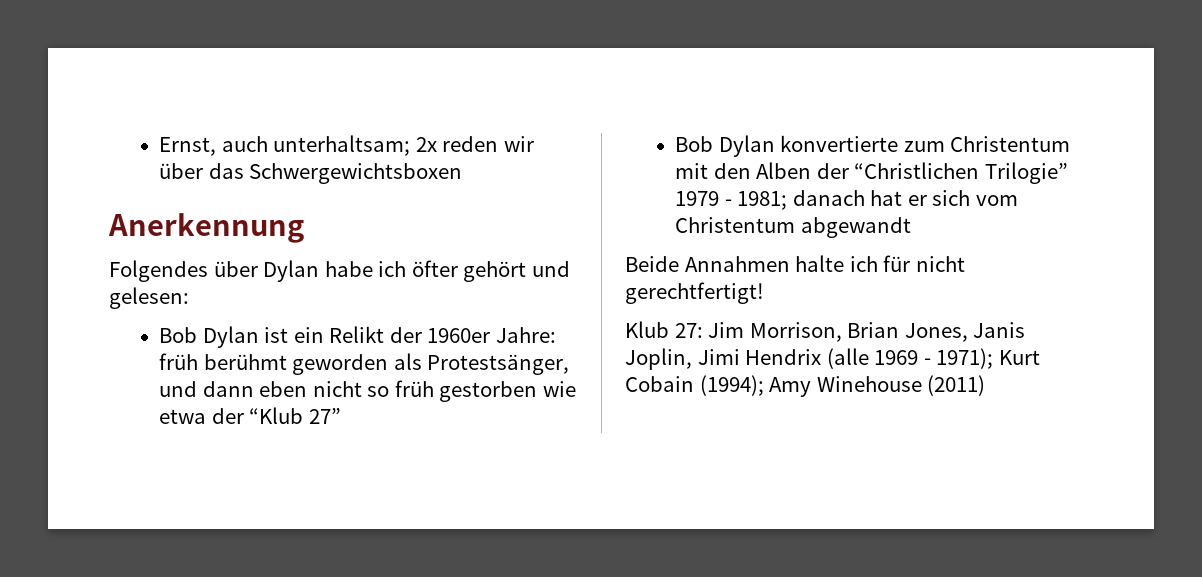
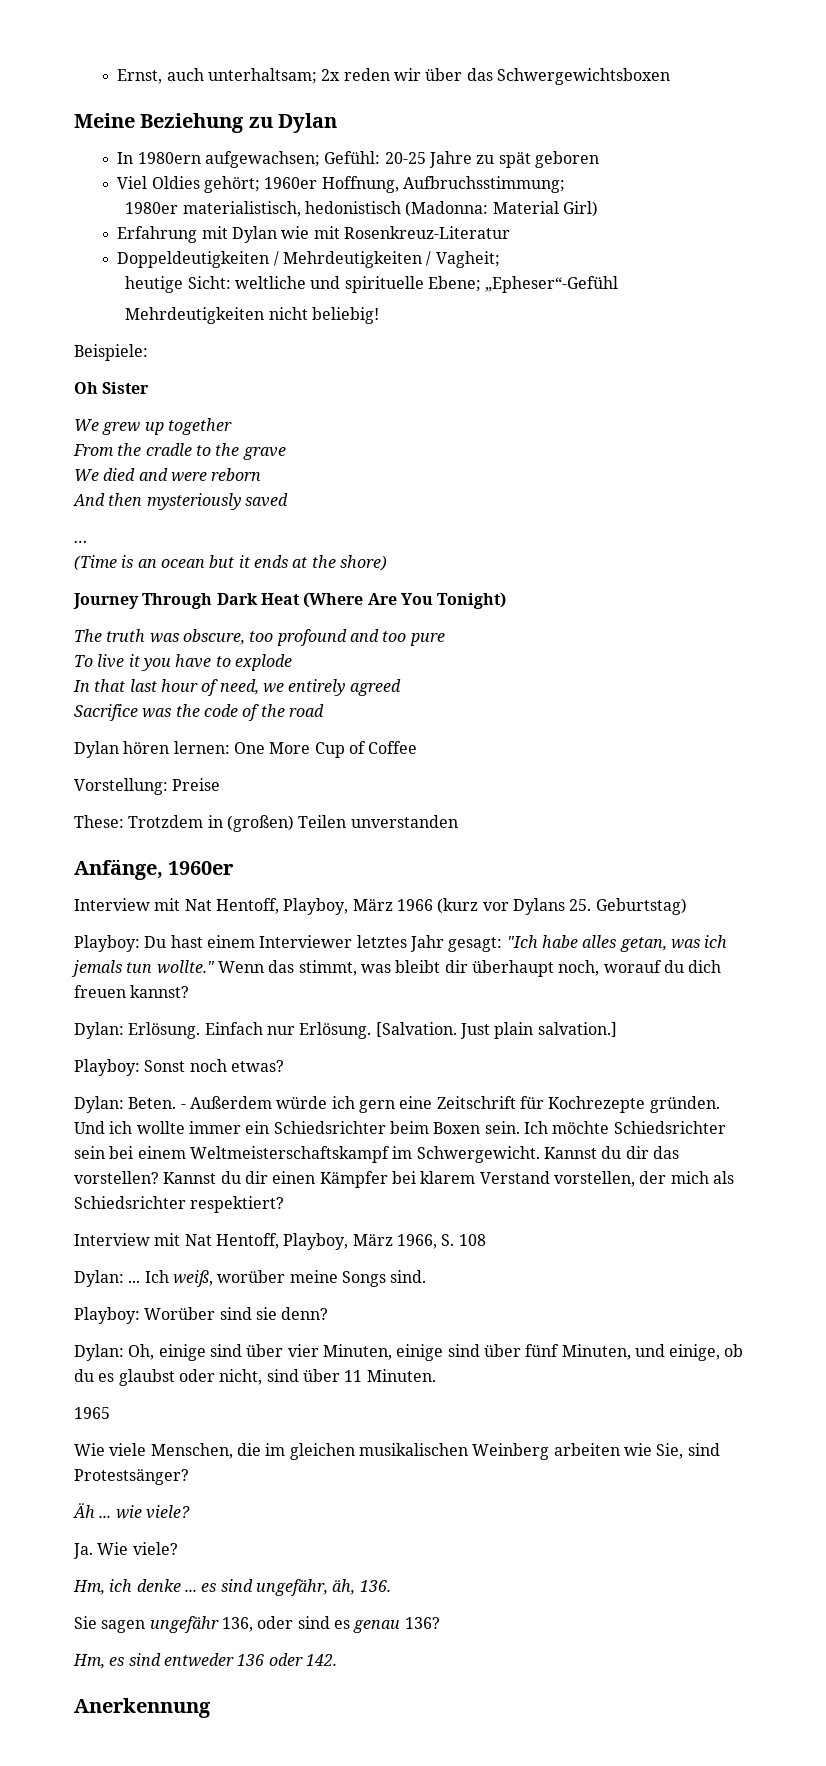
[108,213,304,243] [109,260,570,282] [109,287,189,309] [159,326,556,348] [159,353,570,375] [159,380,576,402] [159,407,341,424] [675,135,1071,157] [675,162,1068,184] [675,190,1018,210] [675,217,911,238] [625,255,965,272] [625,282,764,304] [625,321,1026,342] [625,348,1040,370] [625,375,986,397] Anerkennung // Folgendes über Dylan habe ich öfter gehört und gelesen: // Bob Dylan ist ein Relikt der 1960er Jahre: früh berühmt geworden als Protestsänger, und dann eben nicht so früh gestorben wie etwa der “Klub 27” // Bob Dylan konvertierte zum Christentum mit den Alben der “Christlichen Trilogie” 1979 - 1981; danach hat er sich vom Christentum abgewandt // Beide Annahmen halte ich für nicht gerechtfertigt! // Klub 27: Jim Morrison, Brian Jones, Janis Joplin, Jimi Hendrix (alle 1969 - 1971); Kurt Cobain (1994); Amy Winehouse (2011) -> [74,113,338,133] [117,151,599,168] [117,176,565,193] [125,201,598,217] [117,226,510,243] [117,251,500,268] [125,276,619,293] [125,307,379,324] [74,344,148,361] [74,382,150,394] [74,418,232,435] [73,443,286,460] [74,468,262,482] [73,493,288,510] [74,540,88,543] [74,555,387,571] [73,592,507,609] [74,629,445,646] [74,654,292,671] [73,679,401,696] [74,704,324,721] [74,741,418,758] [74,778,221,795] [74,815,458,832] [74,859,235,880] [74,898,687,915] [74,935,728,952] [71,960,722,977] [74,985,190,998] [74,1022,617,1039] [74,1059,284,1076] [74,1096,720,1113] [74,1121,726,1134] [74,1146,679,1163] [74,1171,734,1188] [74,1196,285,1213] [74,1233,486,1250] [74,1270,427,1287] [74,1307,329,1324] [74,1344,744,1361] [74,1369,436,1386] [74,1407,110,1419] [74,1443,720,1460] [74,1469,189,1485] [73,1503,190,1519] [73,1542,178,1559] [73,1579,391,1596] [74,1616,440,1633] [73,1653,337,1669] [74,1698,211,1718] Meine Beziehung zu Dylan // In 1980ern aufgewachsen; Gefühl: 20-25 Jahre zu spät geboren // Viel Oldies gehört; 1960er Hoffnung, Aufbruchsstimmung; // 1980er materialistisch, hedonistisch (Madonna: Material Girl) // Erfahrung mit Dylan wie mit Rosenkreuz-Literatur // Doppeldeutigkeiten / Mehrdeutigkeiten / Vagheit; // heutige Sicht: weltliche und spirituelle Ebene; „Epheser“-Gefühl // Mehrdeutigkeiten nicht beliebig! // Beispiele: // Oh Sister // We grew up together // From the cradle to the grave // We died and were reborn // And then mysteriously saved // … // (Time is an ocean but it ends at the shore) // Journey Through Dark Heat (Where Are You Tonight) // The truth was obscure, too profound and too pure // To live it you have to explode // In that last hour of need, we entirely agreed // Sacrifice was the code of the road // Dylan hören lernen: One More Cup of Coffee // Vorstellung: Preise // These: Trotzdem in (großen) Teilen unverstanden // Anfänge, 1960er // Interview mit Nat Hentoff, Playboy, März 1966 (kurz vor Dylans 25. Geburtstag) // Playboy: Du hast einem Interviewer letztes Jahr gesagt: "Ich habe alles getan, was ich jemals tun wollte." Wenn das stimmt, was bleibt dir überhaupt noch, worauf du dich freuen kannst? // Dylan: Erlösung. Einfach nur Erlösung. [Salvation. Just plain salvation.] // Playboy: Sonst noch etwas? // Dylan: Beten. - Außerdem würde ich gern eine Zeitschrift für Kochrezepte gründen. Und ich wollte immer ein Schiedsrichter beim Boxen sein. Ich möchte Schiedsrichter sein bei einem Weltmeisterschaftskampf im Schwergewicht. Kannst du dir das vorstellen? Kannst du dir einen Kämpfer bei klarem Verstand vorstellen, der mich als Schiedsrichter respektiert? // Interview mit Nat Hentoff, Playboy, März 1966, S. 108 // Dylan: ... Ich weiß, worüber meine Songs sind. // Playboy: Worüber sind sie denn? // Dylan: Oh, einige sind über vier Minuten, einige sind über fünf Minuten, und einige, ob du es glaubst oder nicht, sind über 11 Minuten. // 1965 // Wie viele Menschen, die im gleichen musikalischen Weinberg arbeiten wie Sie, sind Protestsänger? // Äh ... wie viele? // Ja. Wie viele? // Hm, ich denke ... es sind ungefähr, äh, 136. // Sie sagen ungefähr 136, oder sind es genau 136? // Hm, es sind entweder 136 oder 142. // Anerkennung

